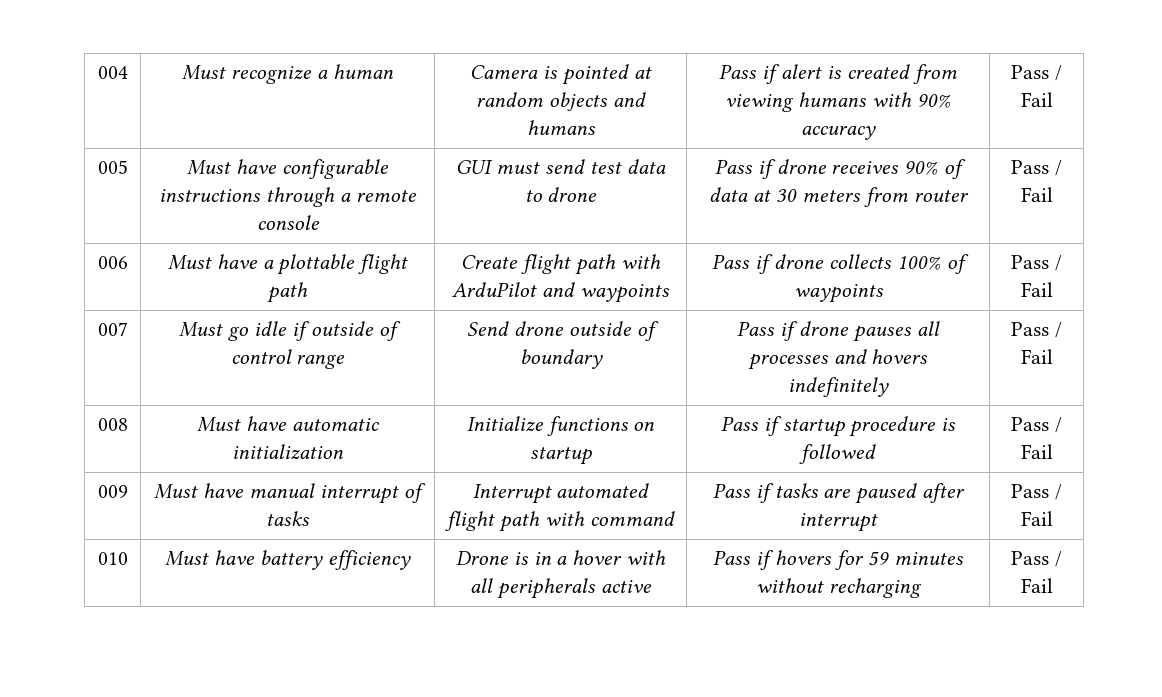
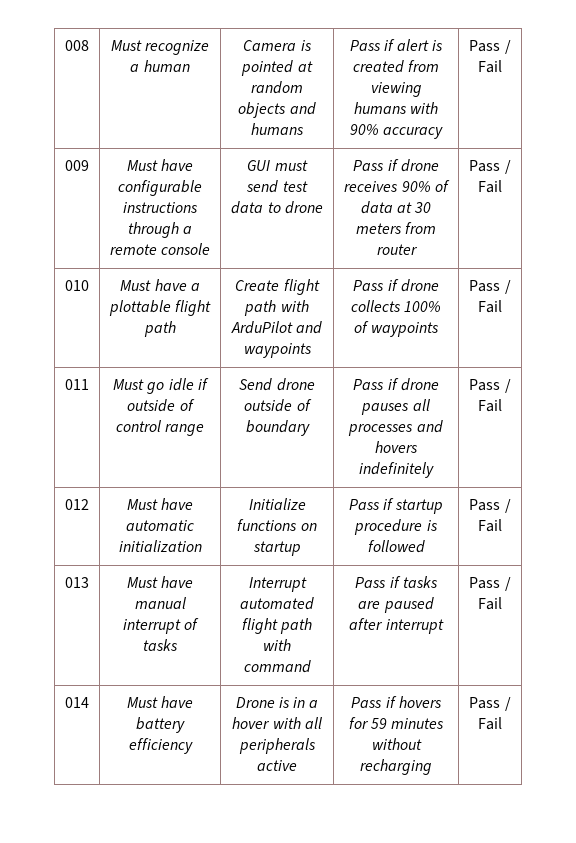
[97,66,128,79] 004 -> [65,40,89,51] 008
[97,160,128,174] 005 -> [65,160,89,171] 009
[97,256,128,269] 006 -> [65,280,89,291] 010
[97,322,128,336] 007 -> [65,379,89,390] 011
[97,418,128,431] 008 -> [65,499,89,510] 012
[97,485,128,498] 009 -> [65,577,89,588] 013
[97,552,128,565] 010 -> [65,697,89,708] 014

